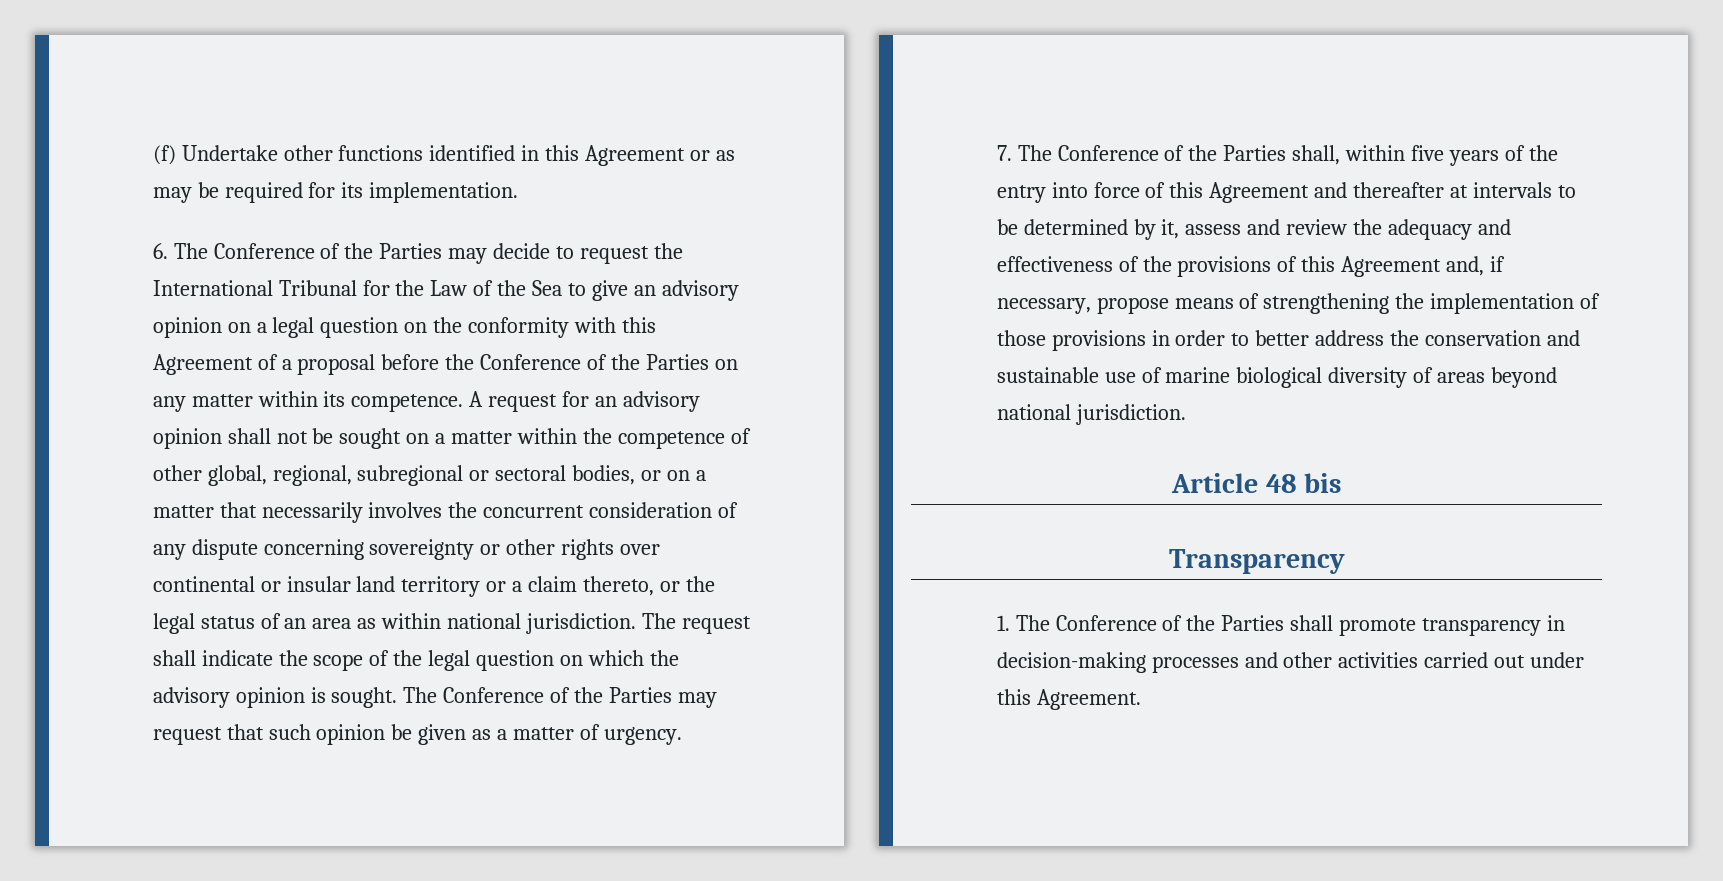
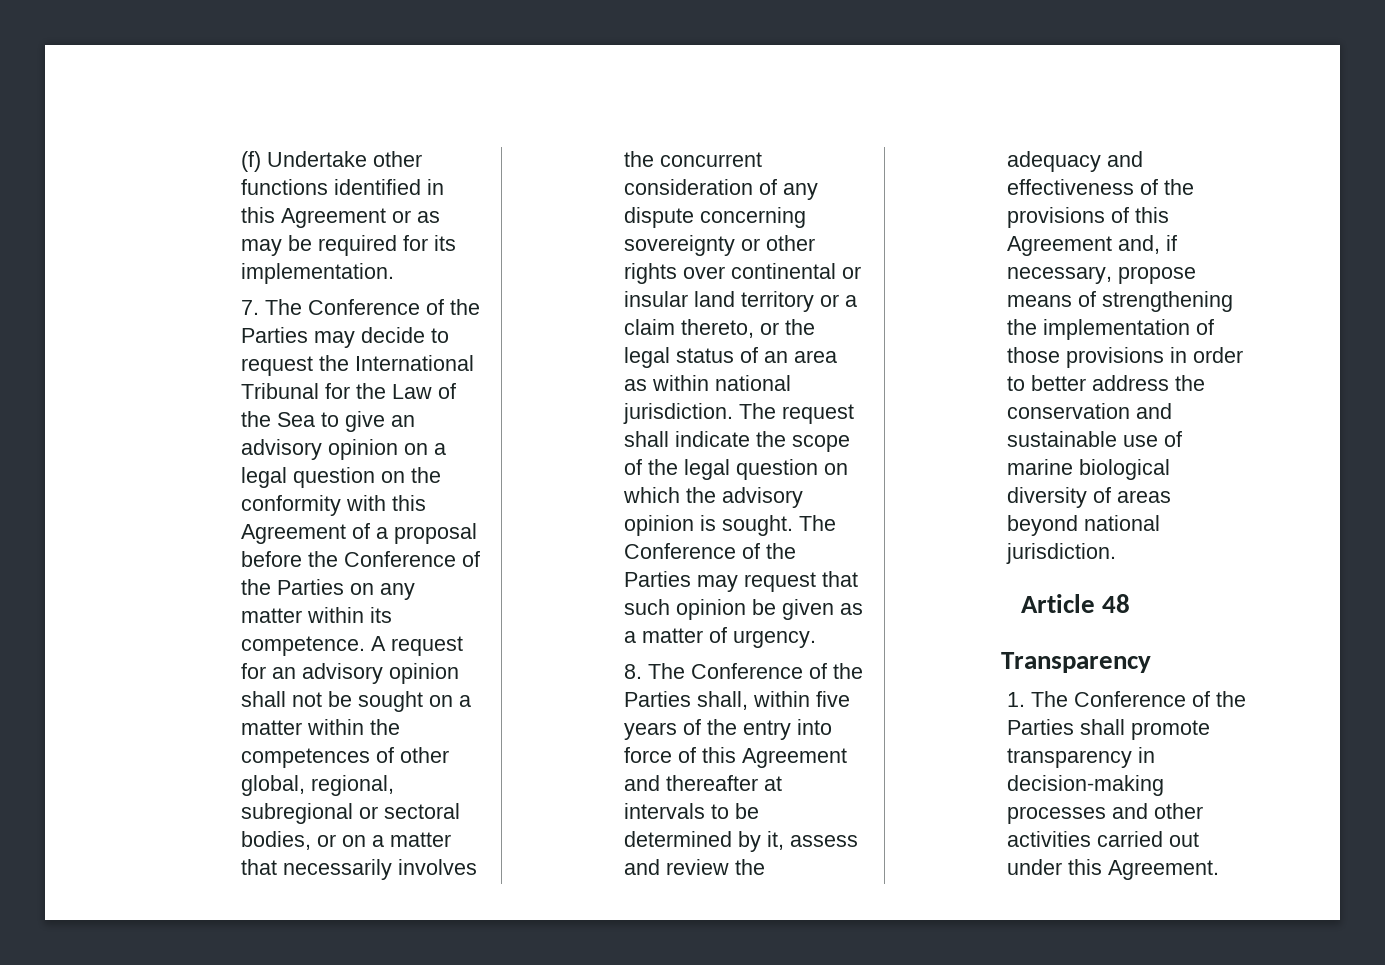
[152,243,168,259] 6. -> [240,300,259,315] 7.
[618,431,726,449] competence -> [240,748,370,768] competences
[996,145,1012,161] 7. -> [623,664,642,679] 8.
[1303,473,1341,493] bis -> (1131, 603) none

